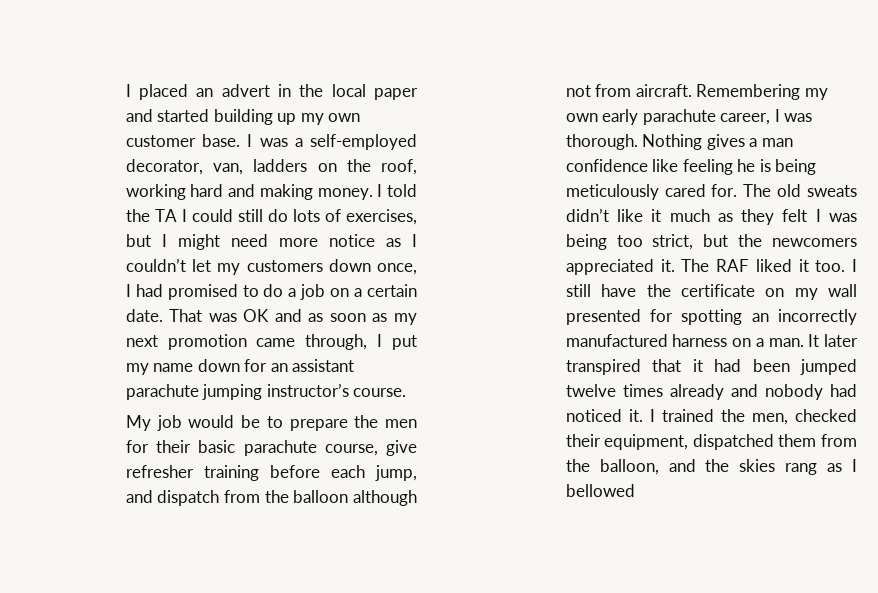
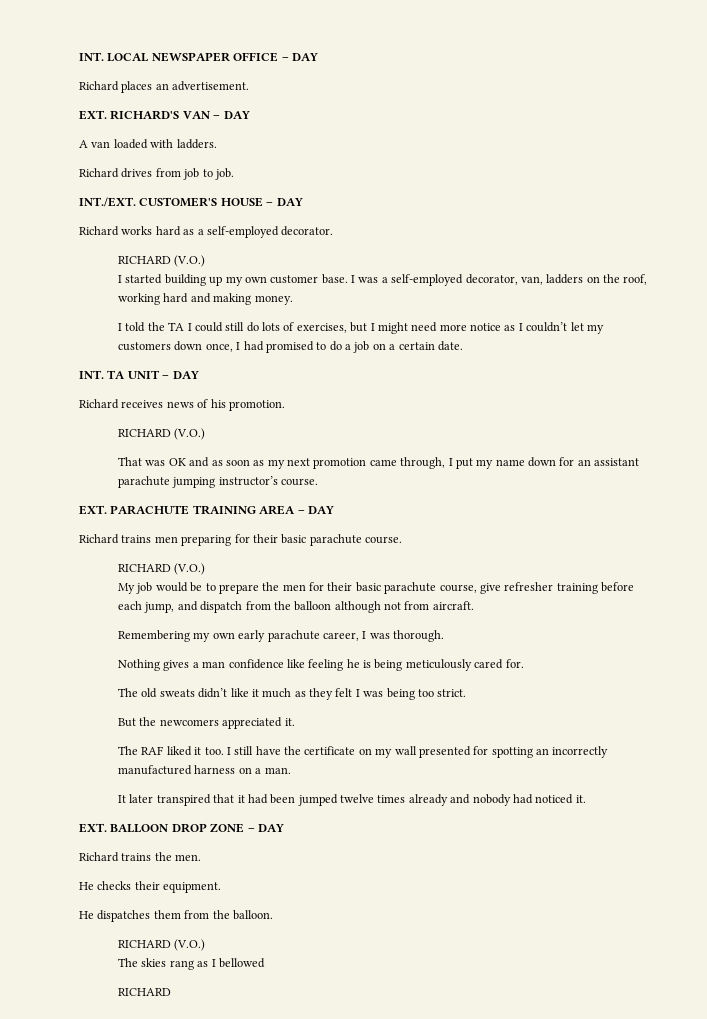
[125,84,419,100] [125,109,153,122] I placed an advert in the local paper and -> [79,52,318,62] [79,81,250,93] [79,110,250,120] [79,139,217,149] [79,168,234,180] [79,197,303,207] [79,226,334,238] [118,255,206,267] [118,275,123,283] INT. LOCAL NEWSPAPER OFFICE – DAY // Richard places an advertisement. // EXT. RICHARD'S VAN – DAY // A van loaded with ladders. // Richard drives from job to job. // INT./EXT. CUSTOMER'S HOUSE – DAY // Richard works hard as a self-employed decorator. // RICHARD (V.O.) // I
(373, 194) none -> (293, 300) //
(163, 315) none -> [79,370,199,379] [79,399,285,411] [118,428,206,440] // INT. TA UNIT – DAY // Richard receives news of his promotion. // RICHARD (V.O.) //
(407, 392) none -> [79,505,334,515] [79,534,403,546] [118,563,206,575] // EXT. PARACHUTE TRAINING AREA – DAY // Richard trains men preparing for their basic parachute course. // RICHARD (V.O.)
(692, 90) none -> (474, 605) //
(638, 142) none -> (445, 636) //
(738, 190) none -> (524, 663) //
[652,234,729,250] strict, but -> [437,689,467,697] [118,718,137,727] strict. // But
(675, 265) none -> (295, 722) //
(804, 342) none -> (291, 770) //
[649,409,857,425] [565,434,857,450] [565,459,730,475] I trained the men, checked their equipment, dispatched them from the balloon, and the -> [79,823,284,833] [79,852,202,862] [79,881,222,893] [79,910,273,922] [118,939,206,951] [118,958,139,967] // EXT. BALLOON DROP ZONE – DAY // Richard trains the men. // He checks their equipment. // He dispatches them from the balloon. // RICHARD (V.O.) // The
(635, 490) none -> [118,988,172,996] // RICHARD

